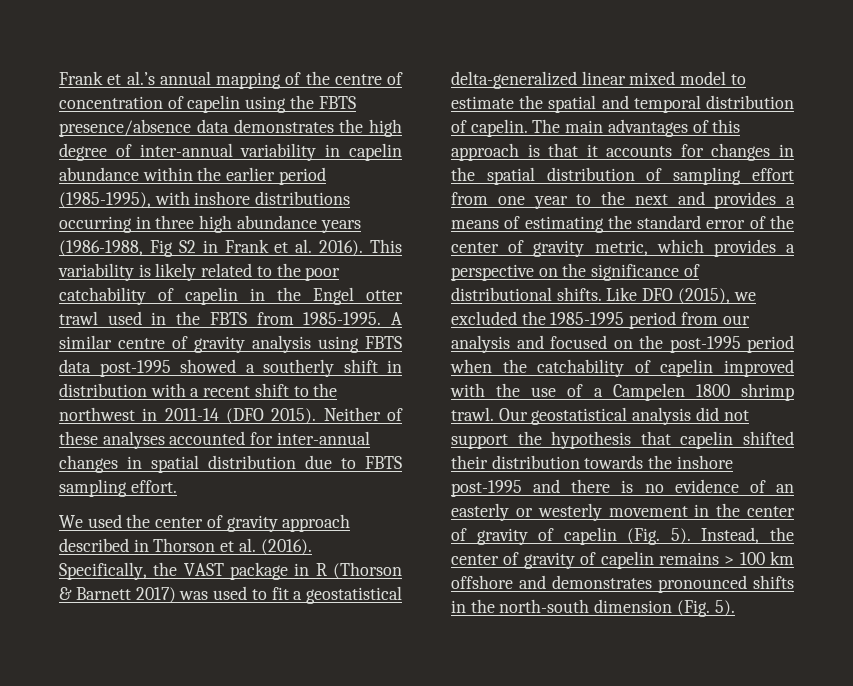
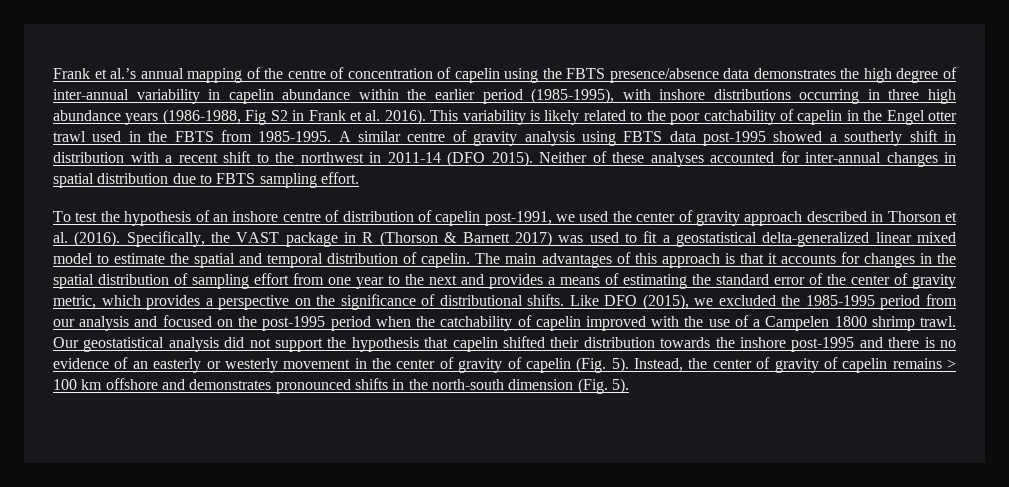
[59,515,83,528] We -> [53,210,576,226] To test the hypothesis of an inshore centre of distribution of capelin post-1991, we

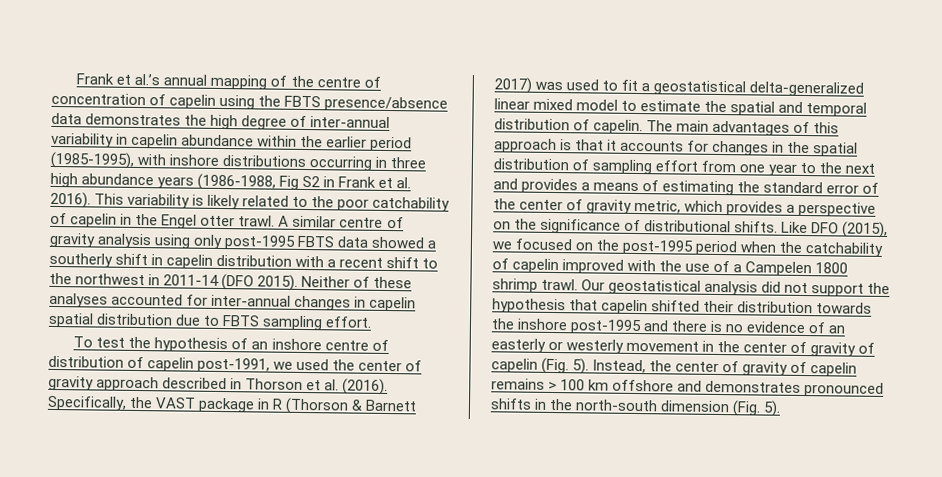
[53,130,332,142] trawl used in the FBTS from 1985-1995. -> [238,215,276,227] trawl.
(616, 138) none -> [193,234,297,250] only post-1995
[703,131,767,146] post-1995 -> (370, 242) none
(957, 136) none -> [166,254,214,269] capelin
(956, 157) none -> [369,296,417,312] capelin
[718,294,957,310] [53,316,158,331] excluded the 1985-1995 period from our analysis and -> (512, 245) none

